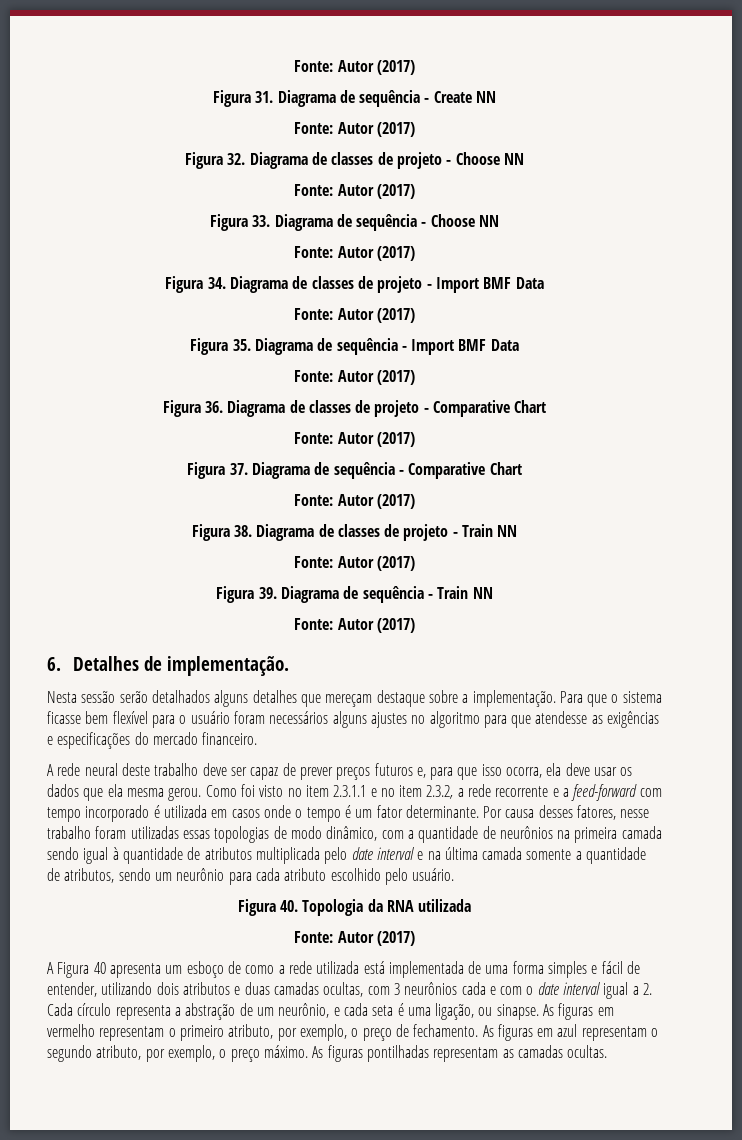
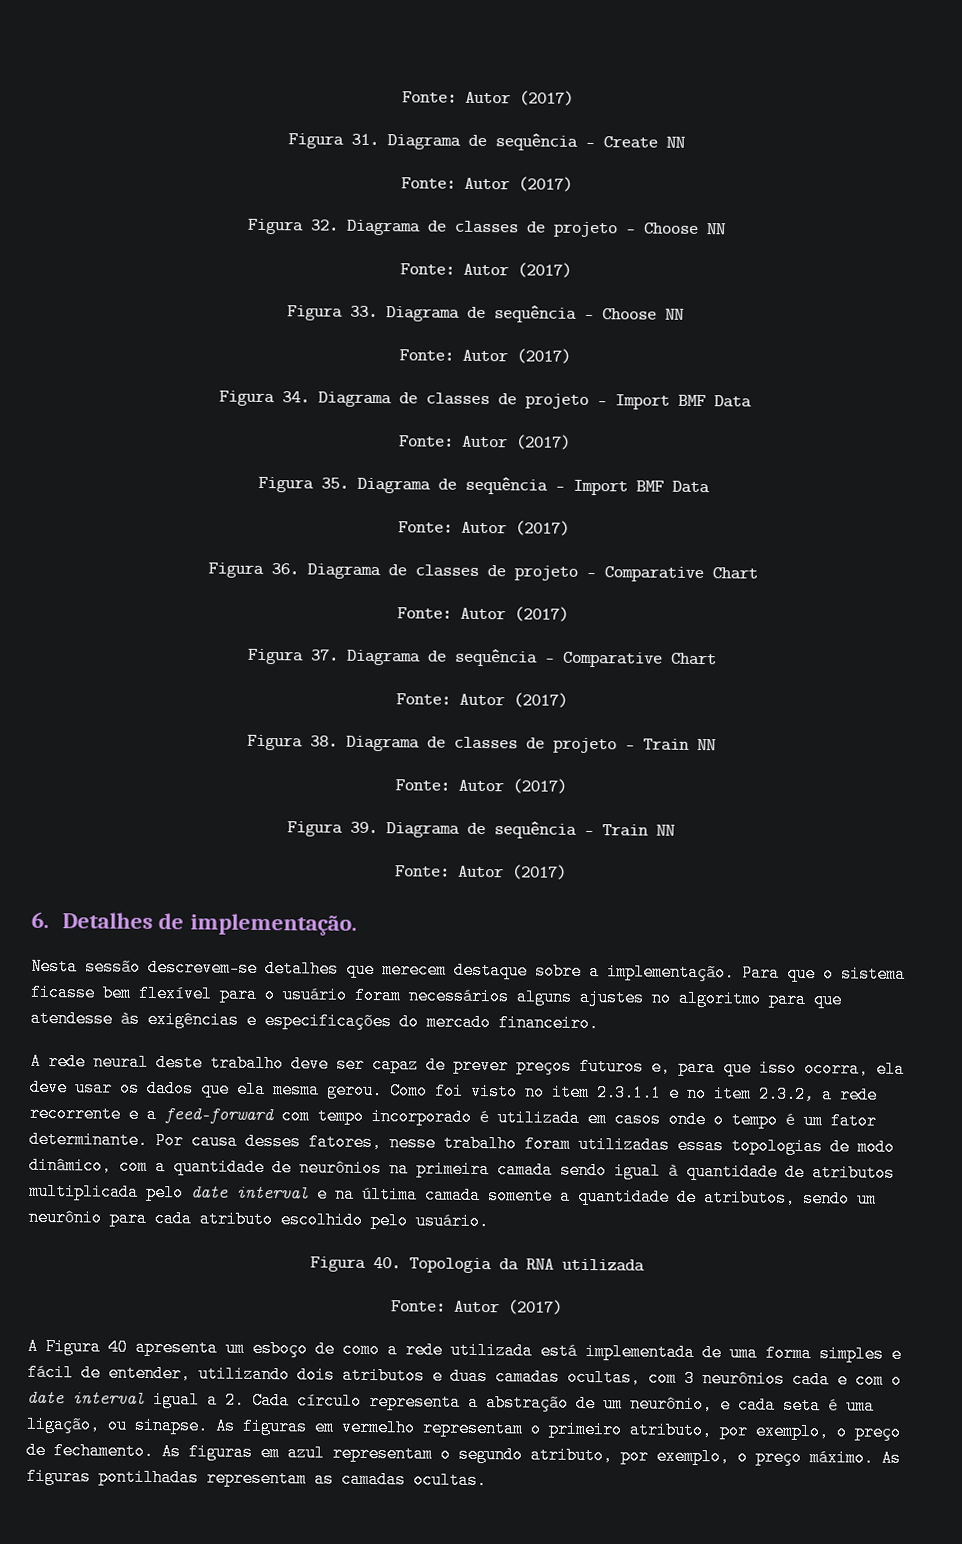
[119,690,249,707] serão detalhados alguns -> [148,958,258,977] descrevem-se
[325,694,373,707] mereçam -> [382,961,447,979] merecem
[591,715,603,724] as -> [120,1010,140,1028] às

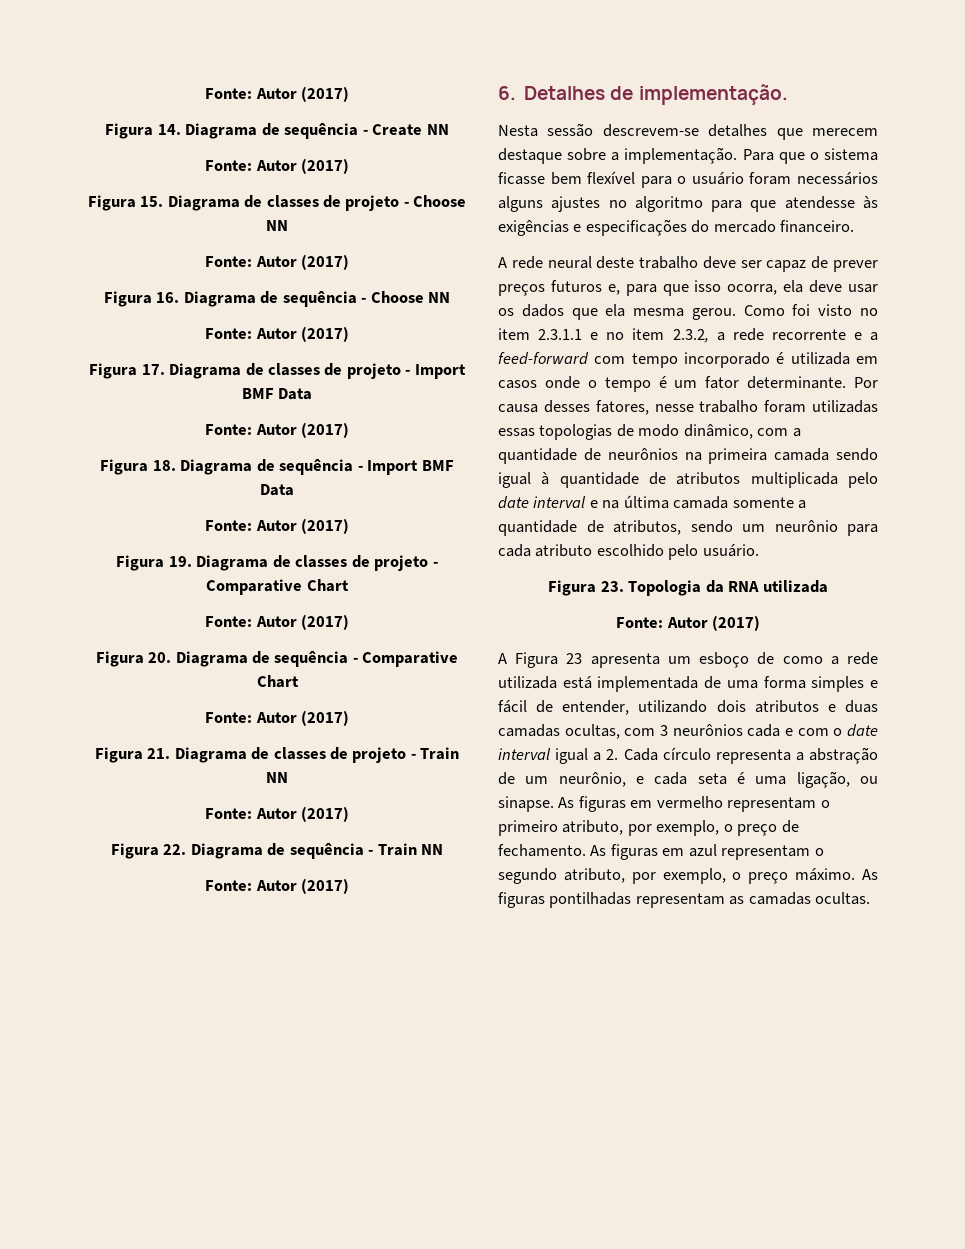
[401,90,574,106] [288,133,379,149] Fonte: Autor (2017) // Figura 31. -> [205,86,349,102] [105,123,181,139] Fonte: Autor (2017) // Figura 14.
[310,219,339,231] 32. -> [140,196,164,207] 15.
[350,305,378,318] 33. -> [156,292,180,303] 16.
[281,391,310,403] 34. -> [141,364,165,375] 17.
[321,477,349,489] 35. -> [152,460,176,471] 18.
[270,563,299,575] 36. -> [168,556,192,567] 19.
[311,649,339,661] 37. -> [148,652,172,663] 20.
[310,735,338,747] 38. -> [147,748,171,759] 21.
[349,821,378,834] 39. -> [163,844,187,855] 22.
[372,1257,401,1269] 40. -> [600,581,624,592] 23.
[108,1338,128,1356] 40 -> [566,653,583,664] 23

